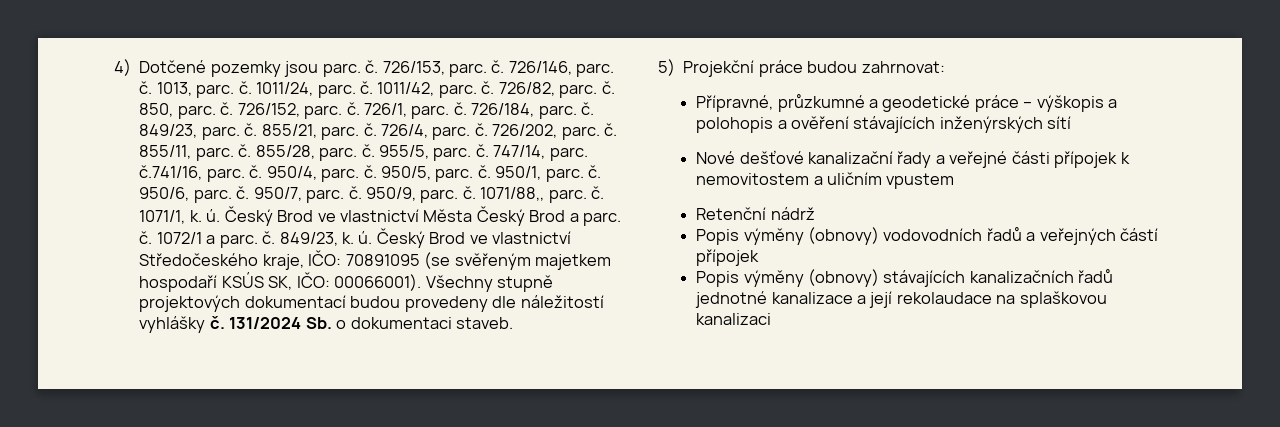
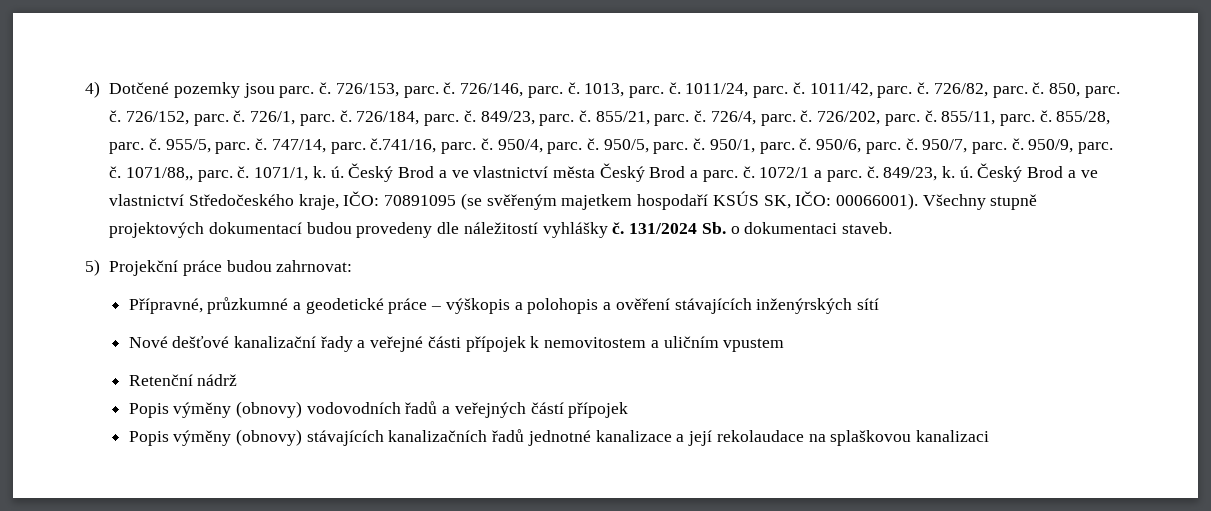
[317,209,473,222] ve vlastnictví Města -> [438,166,595,178] a ve vlastnictví města
(466, 238) none -> [1067,170,1076,178] a

